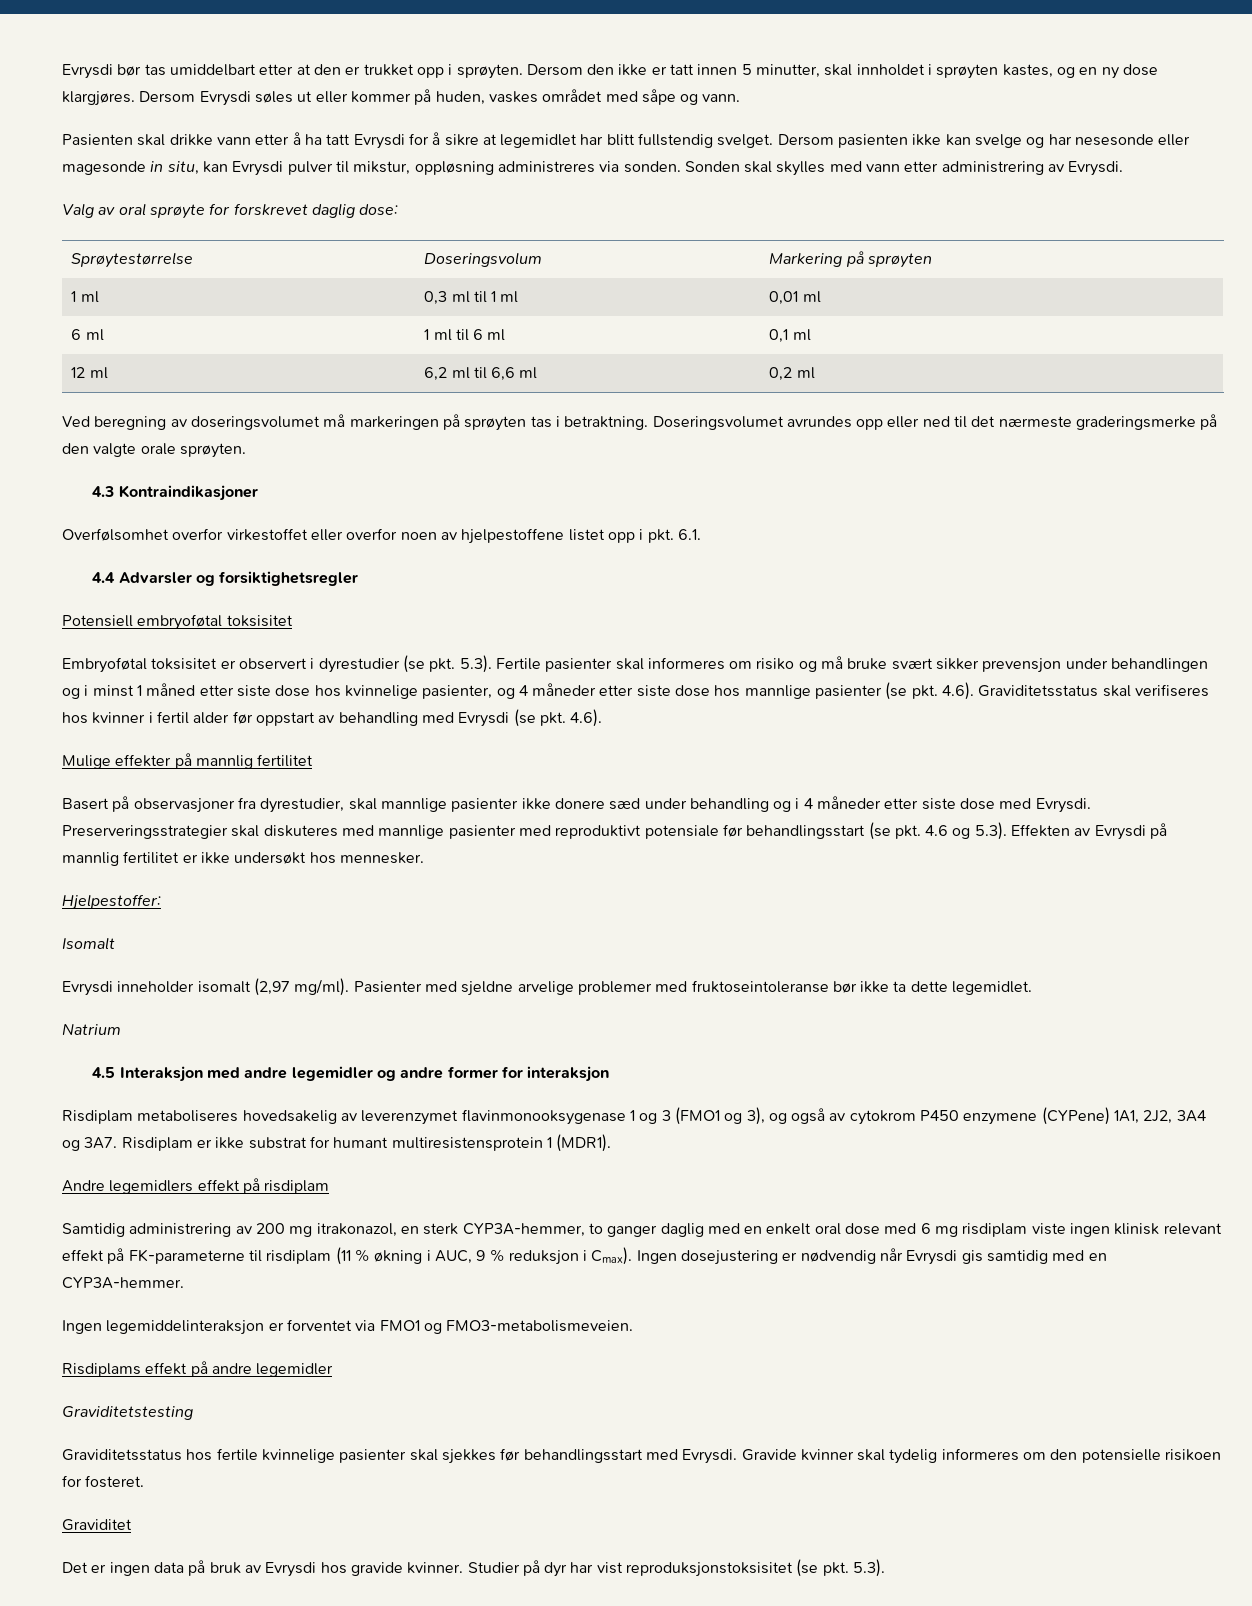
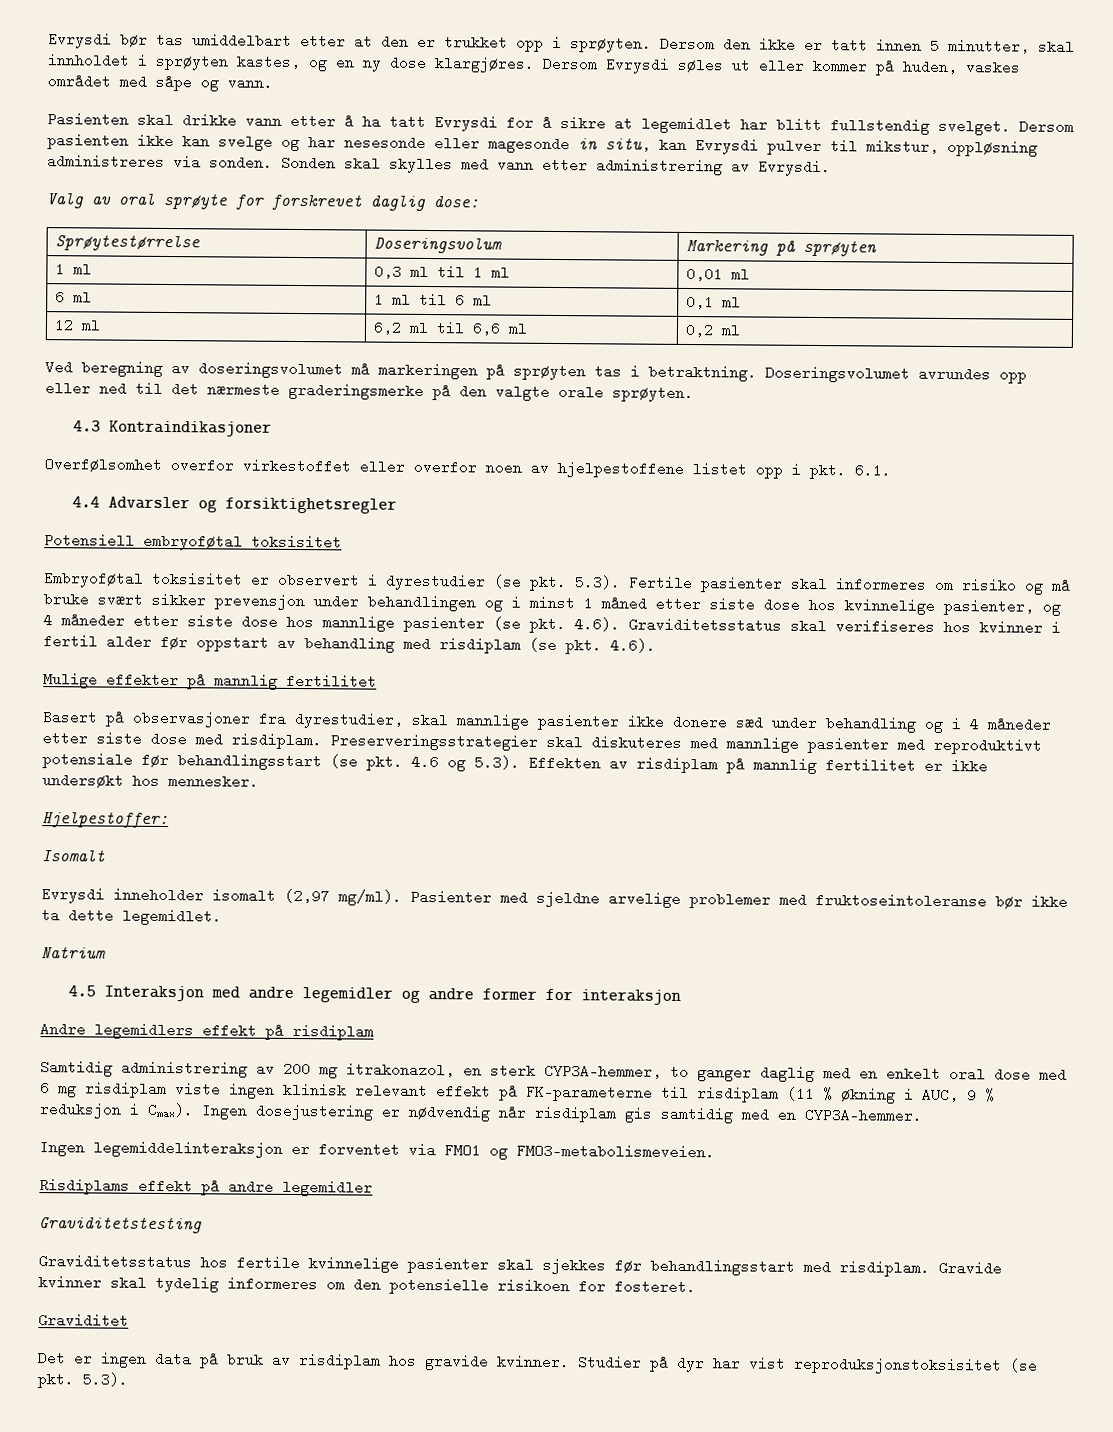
[458,712,510,727] Evrysdi -> [439,637,521,654] risdiplam
[1035,798,1091,813] Evrysdi. -> [231,732,322,750] risdiplam.
[1094,825,1146,840] Evrysdi -> [636,756,718,774] risdiplam
[62,1107,1206,1125] [62,1134,612,1152] // Risdiplam metaboliseres hovedsakelig av leverenzymet flavinmonooksygenase 1 og 3 (FMO1 og 3), og også av cytokrom P450 enzymene (CYPene) 1A1, 2J2, 3A4 og 3A7. Risdiplam er ikke substrat for humant multiresistensprotein 1 (MDR1). -> (682, 997) none
[906,1250,958,1265] Evrysdi -> [534,1105,617,1123] risdiplam
[682,1449,738,1464] Evrysdi. -> [839,1260,930,1277] risdiplam.
[265,1562,317,1577] Evrysdi -> [298,1353,381,1370] risdiplam

